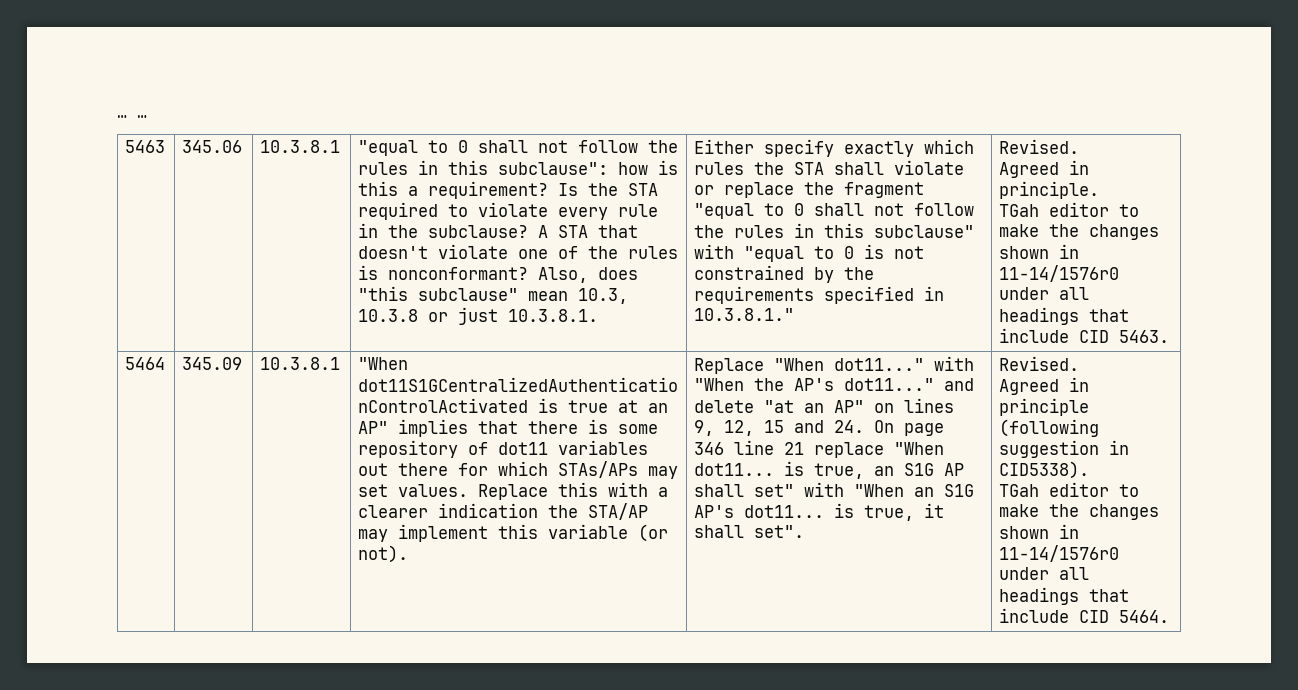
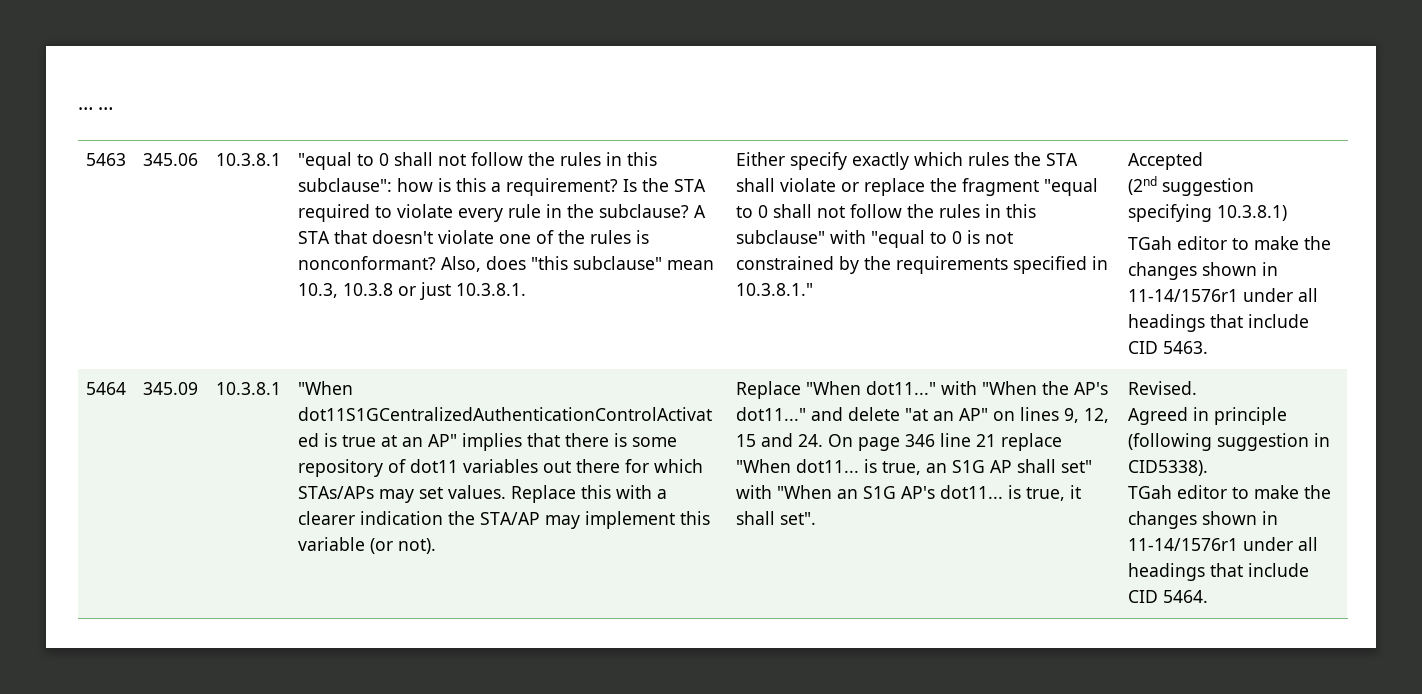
[999,139,1080,154] [999,160,1090,178] [999,181,1100,199] [999,202,1140,217] [999,224,1160,240] [999,244,1080,259] [999,265,1120,282] Revised. // Agreed in principle. // TGah editor to make the changes shown in 11-14/1576r0 -> [1128,152,1204,170] [1128,176,1255,196] [1128,204,1288,222] [1128,236,1332,250] [1128,262,1279,280] [1128,289,1239,302] Accepted // (2nd suggestion specifying 10.3.8.1) // TGah editor to make the changes shown in 11-14/1576r1
[999,545,1120,562] 11-14/1576r0 -> [1128,538,1239,551] 11-14/1576r1

